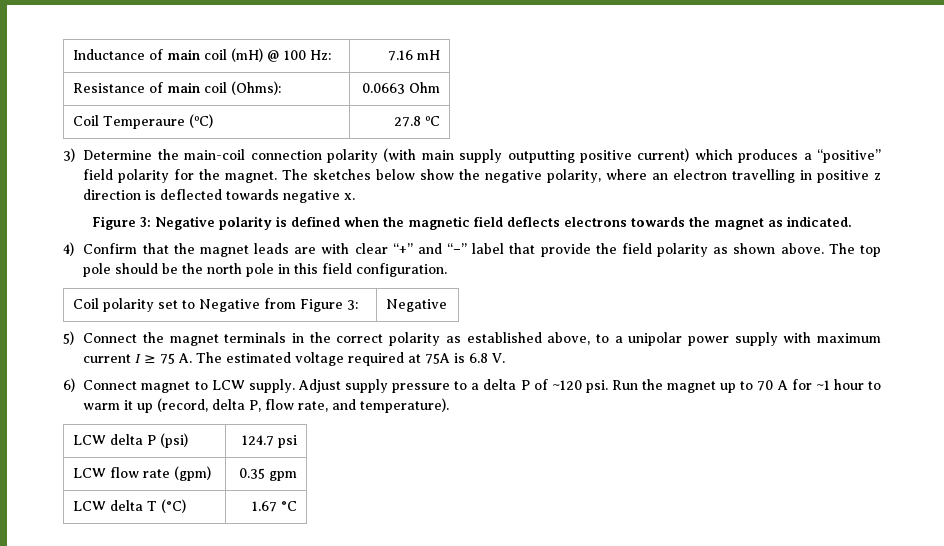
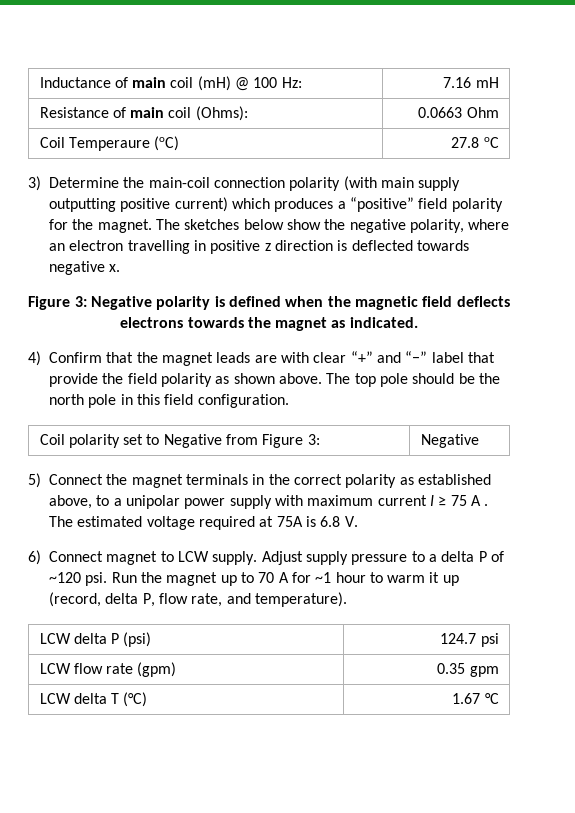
[178,353,193,363] A. -> [470,495,489,506] A .

